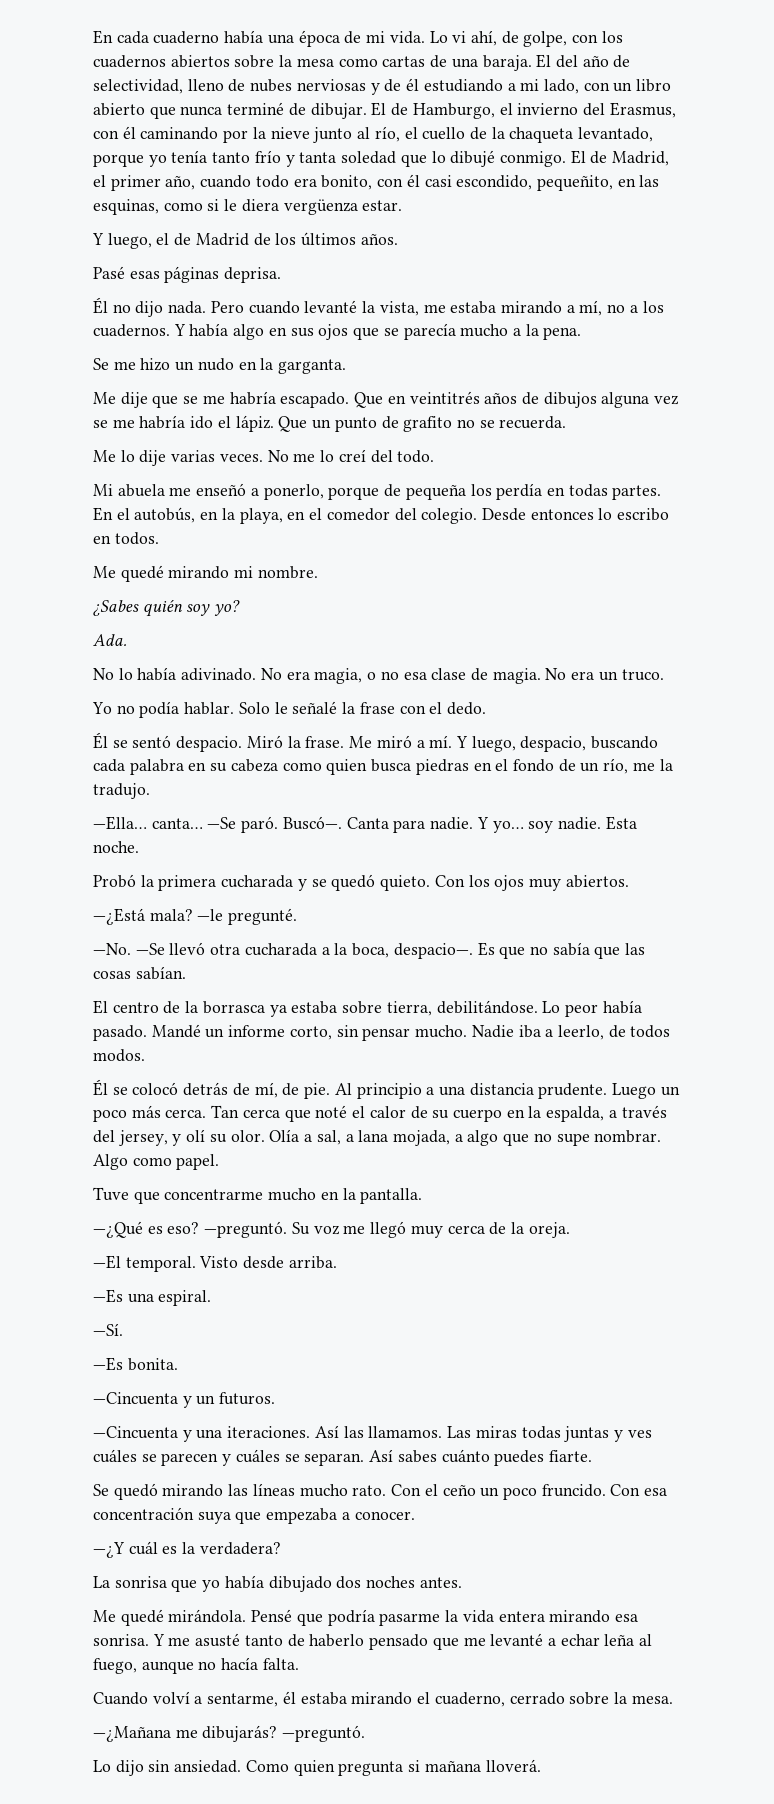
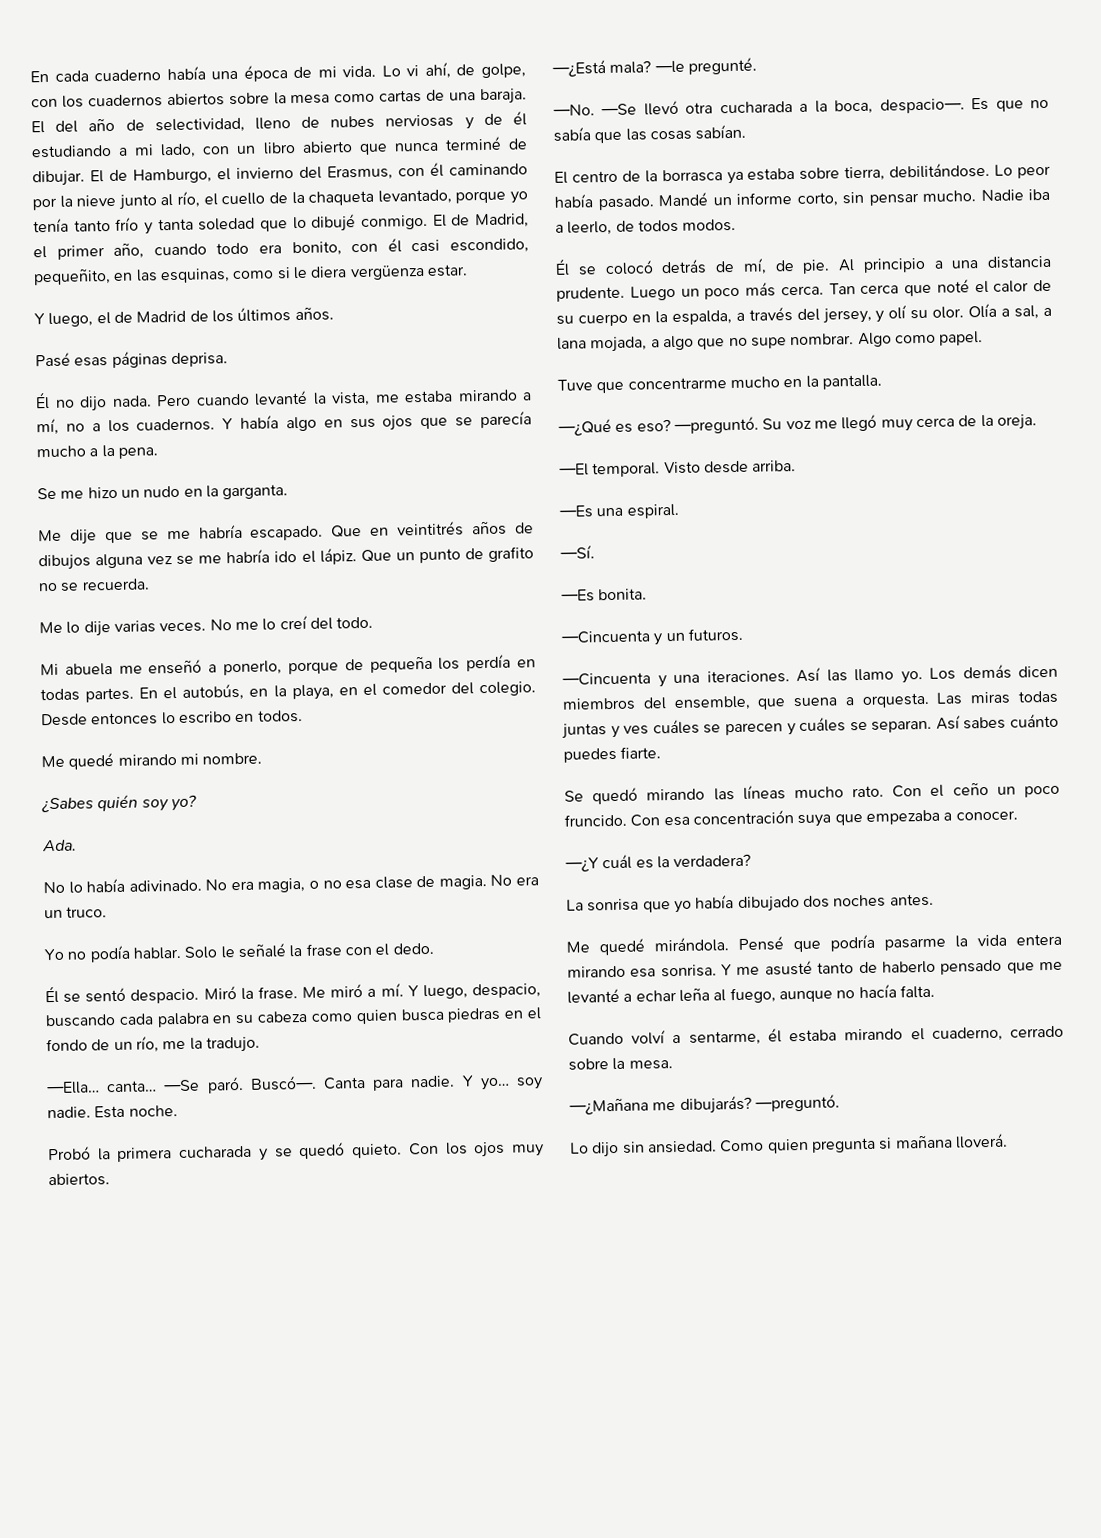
[368,1426,443,1438] llamamos. -> [854,664,1058,684] [562,692,930,712] llamo yo. Los demás dicen miembros del ensemble, que suena a orquesta.

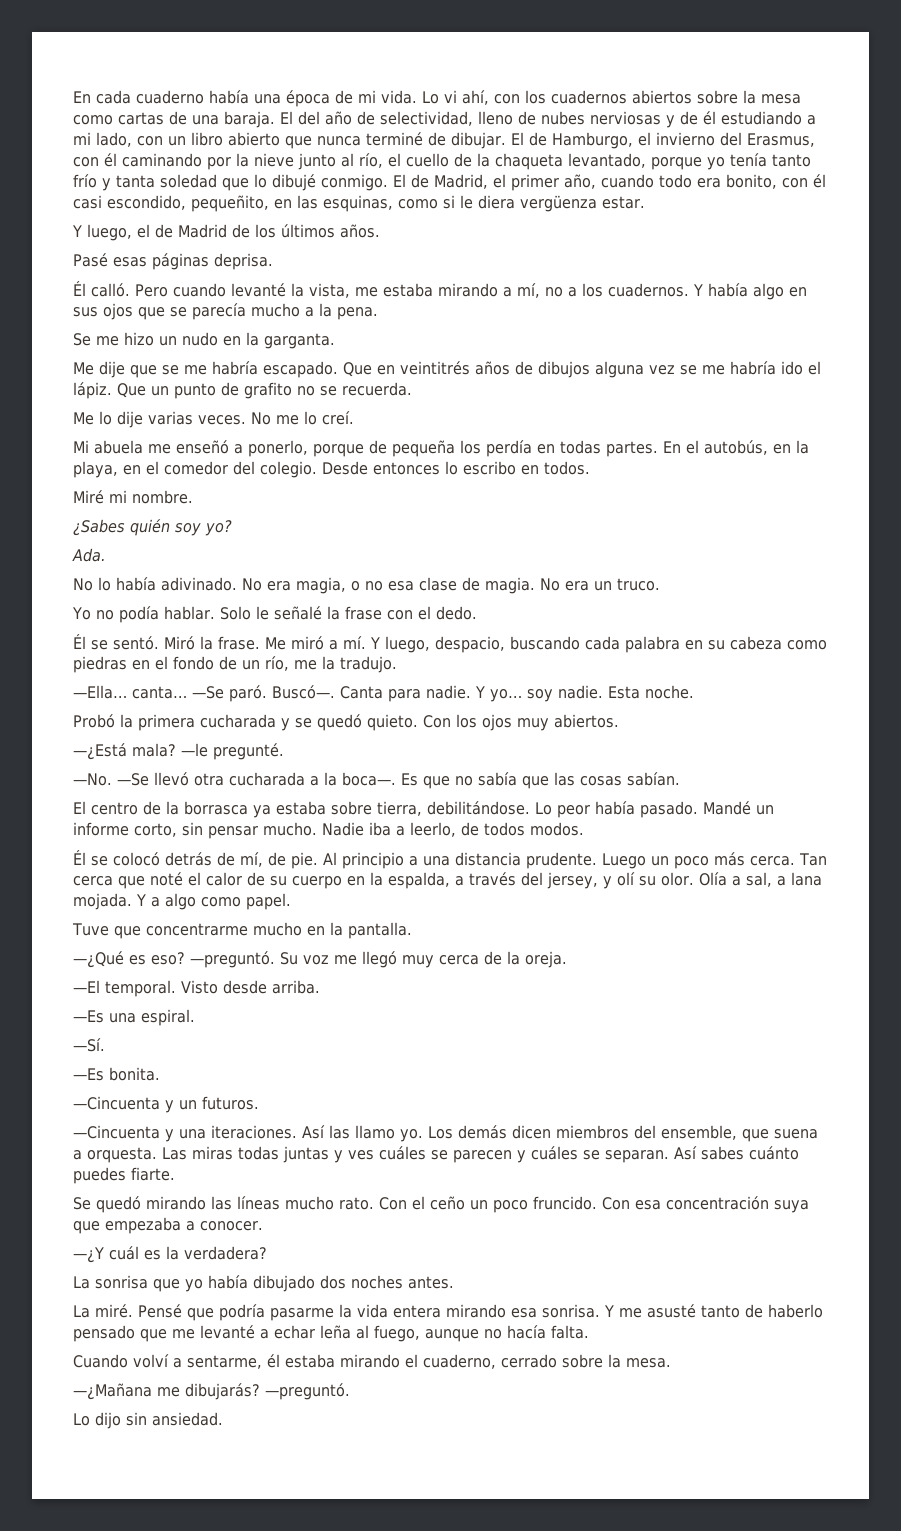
[456,63,527,79] de golpe, -> (489, 97) none
[55,395,152,412] no dijo nada. -> [91,283,130,297] calló.
[279,615,374,630] creí del todo. -> [322,411,354,425] creí.
[41,752,177,770] Me quedé mirando -> [73,490,104,504] Miré
[85,987,200,1004] sentó despacio. -> [113,636,159,650] sentó.
[355,1008,445,1025] quien busca -> (827, 645) none
[834,98,965,115] boca, despacio—. -> [342,772,396,786] boca—.
[590,332,892,353] mojada, a algo que no supe nombrar. Algo -> [73,893,196,910] mojada. Y a algo
[566,937,729,956] Me quedé mirándola. -> [73,1304,133,1318] La miré.
[719,1133,1008,1154] Como quien pregunta si mañana lloverá. -> (223, 1419) none

